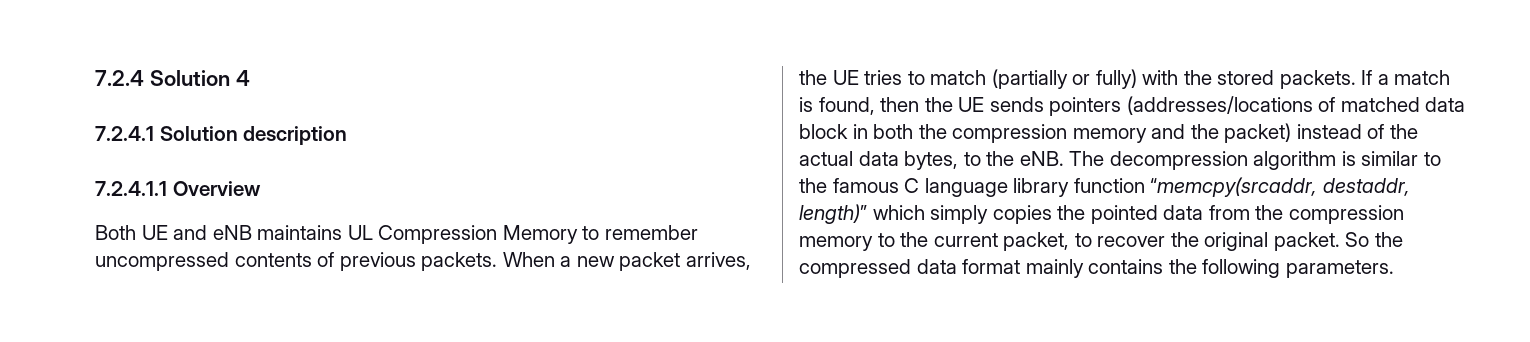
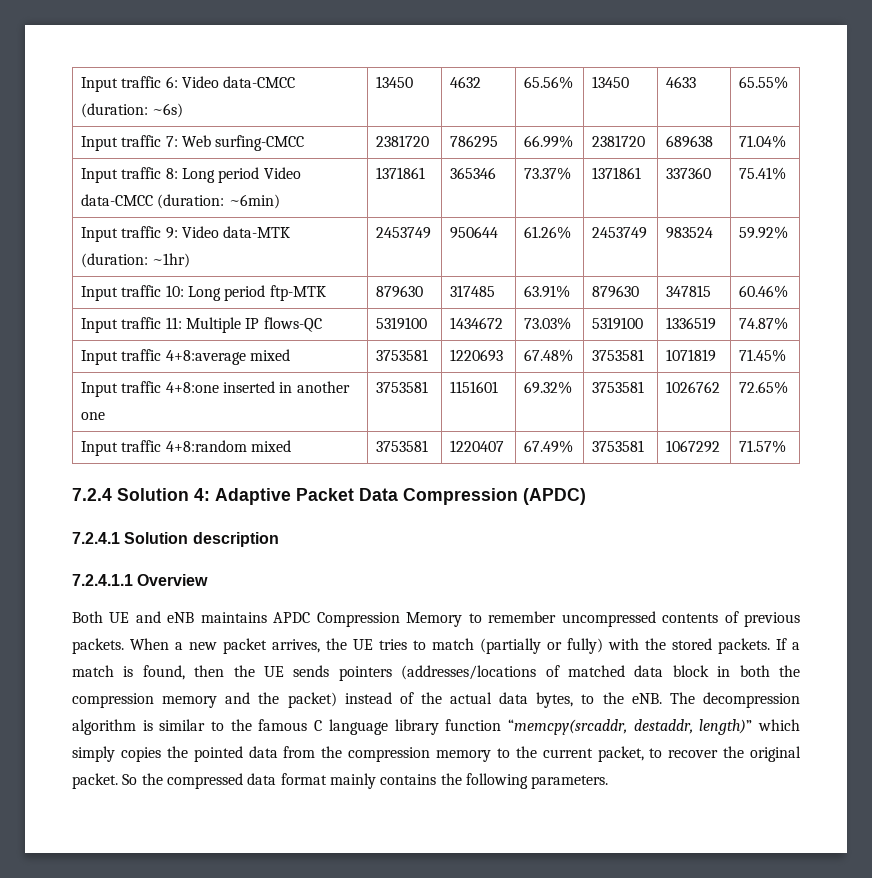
[95,70,250,86] 7.2.4 Solution 4 -> [81,76,296,92] [81,103,184,118] [376,76,414,88] [450,76,482,88] [524,76,574,89] [592,76,630,88] [666,76,697,88] [739,76,789,89] [81,135,305,151] [376,135,430,147] [450,135,499,148] [524,135,574,148] [592,135,646,147] [666,135,714,148] [739,135,787,148] [81,167,301,183] [81,194,280,209] [376,167,426,179] [450,167,497,179] [524,167,572,180] [592,167,642,179] [666,167,712,179] [739,167,787,180] [81,226,291,242] [81,253,191,268] [376,227,432,239] [450,226,499,239] [524,226,572,239] [592,227,648,239] [666,227,714,239] [739,226,789,239] [81,285,326,301] [376,285,424,298] [450,285,496,297] [524,285,571,298] [592,285,640,298] [666,285,712,297] [739,285,789,298] [81,317,322,333] [376,317,428,330] [450,317,504,329] [524,317,572,330] [592,317,644,330] [666,317,717,330] [739,317,789,330] [81,349,291,365] [376,349,429,361] [450,349,504,362] [524,349,574,362] [592,349,645,361] [666,349,717,362] [739,349,787,362] [81,381,350,397] [81,412,106,420] [376,381,429,393] [450,381,499,393] [524,381,573,394] [592,381,645,393] [666,381,721,393] [739,381,789,394] [81,440,292,456] [376,440,429,452] [450,440,505,452] [524,440,574,453] [592,440,645,452] [666,440,721,453] [739,440,787,453] [72,488,586,505] Input traffic 6: Video data-CMCC (duration: ~6s) | 13450 | 4632 | 65.56% | 13450 | 4633 | 65.55% // Input traffic 7: Web surfing-CMCC | 2381720 | 786295 | 66.99% | 2381720 | 689638 | 71.04% // Input traffic 8: Long period Video data-CMCC (duration: ~6min) | 1371861 | 365346 | 73.37% | 1371861 | 337360 | 75.41% // Input traffic 9: Video data-MTK (duration: ~1hr) | 2453749 | 950644 | 61.26% | 2453749 | 983524 | 59.92% // Input traffic 10: Long period ftp-MTK | 879630 | 317485 | 63.91% | 879630 | 347815 | 60.46% // Input traffic 11: Multiple IP flows-QC | 5319100 | 1434672 | 73.03% | 5319100 | 1336519 | 74.87% // Input traffic 4+8:average mixed | 3753581 | 1220693 | 67.48% | 3753581 | 1071819 | 71.45% // Input traffic 4+8:one inserted in another one | 3753581 | 1151601 | 69.32% | 3753581 | 1026762 | 72.65% // Input traffic 4+8:random mixed | 3753581 | 1220407 | 67.49% | 3753581 | 1067292 | 71.57% // 7.2.4 Solution 4: Adaptive Packet Data Compression (APDC)
[347,225,373,240] UL -> [273,612,311,623] APDC

